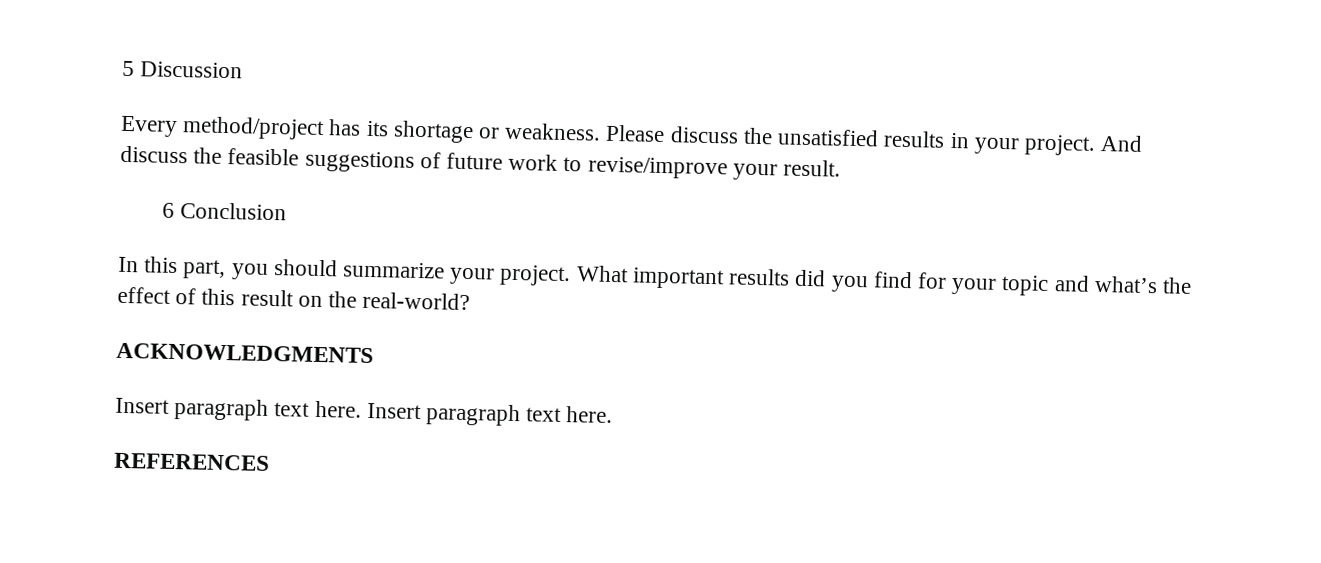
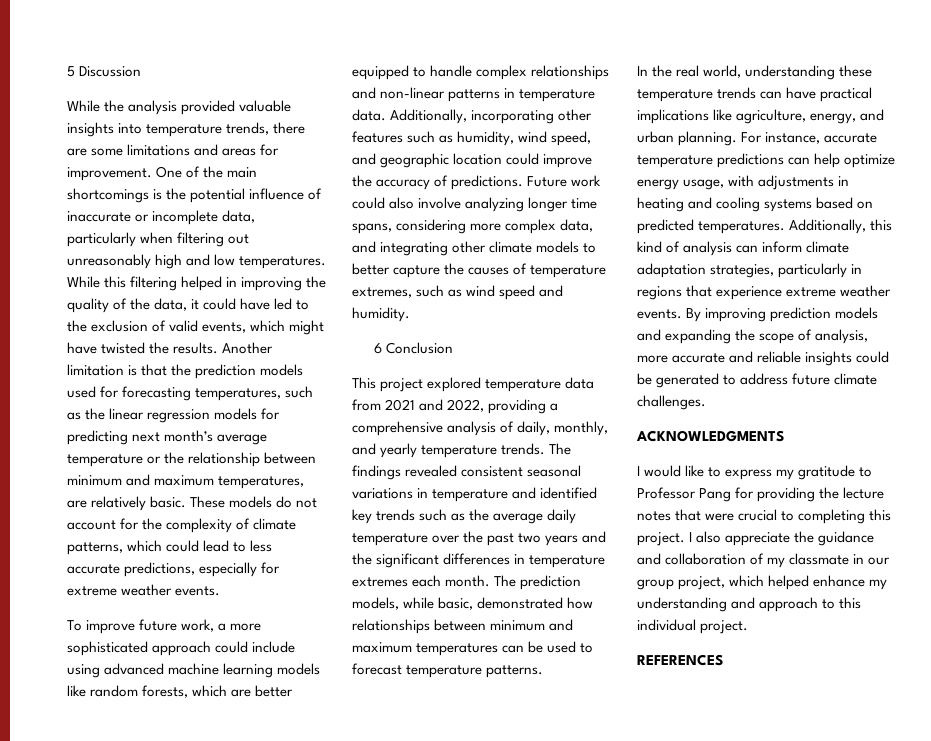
[120,115,1144,156] [120,145,842,181] [161,202,287,221] [118,256,1192,296] [117,286,471,311] [116,342,374,364] [115,397,614,427] Every method/project has its shortage or weakness. Please discuss the unsatisfied results in your project. And discuss the feasible suggestions of future work to revise/improve your result. // 6 Conclusion // In this part, you should summarize your project. What important results did you find for your topic and what’s the effect of this result on the real-world? // ACKNOWLEDGMENTS // Insert paragraph text here. Insert paragraph text here. -> [67,100,292,115] [67,122,306,137] [67,144,280,156] [67,166,258,181] [67,188,323,203] [67,210,256,225] [67,232,250,247] [67,254,327,269] [67,276,327,291] [67,298,310,313] [67,320,325,335] [67,342,274,354] [67,364,304,379] [67,386,314,401] [67,408,281,423] [67,430,268,445] [67,452,317,467] [67,474,305,489] [67,496,318,511] [67,518,297,533] [67,540,273,555] [67,562,281,577] [67,584,221,596] [67,619,262,634] [67,641,296,656] [67,663,321,678] [67,685,294,698] [352,65,610,80] [352,87,596,102] [352,109,593,124] [352,131,592,146] [352,153,593,168] [352,175,602,190] [352,197,598,212] [352,219,594,234] [352,241,597,256] [352,263,607,278] [352,285,564,300] [352,307,410,322] [374,342,454,354] [352,377,595,392] [352,399,559,414] [352,421,609,436] [352,443,572,458] [352,465,582,480] [352,487,598,502] [352,509,577,524] [352,531,607,546] [352,553,606,568] [352,575,582,590] [352,597,594,610] [352,619,574,634] [352,641,594,656] [352,663,544,678] [637,65,873,80] [637,87,873,102] [637,109,885,124] [637,131,878,146] [637,153,896,168] [637,175,850,190] [637,197,874,212] [637,219,893,234] [637,241,850,256] [637,263,863,278] [637,285,892,300] [637,307,879,322] [637,329,869,344] [637,351,890,366] [637,373,878,388] [637,395,706,410] [636,430,784,442] [637,465,873,480] [637,487,885,502] [637,509,892,524] [637,531,875,546] [637,553,891,568] [637,575,888,590] [637,597,862,612] [637,619,749,634] While the analysis provided valuable insights into temperature trends, there are some limitations and areas for improvement. One of the main shortcomings is the potential influence of inaccurate or incomplete data, particularly when filtering out unreasonably high and low temperatures. While this filtering helped in improving the quality of the data, it could have led to the exclusion of valid events, which might have twisted the results. Another limitation is that the prediction models used for forecasting temperatures, such as the linear regression models for predicting next month’s average temperature or the relationship between minimum and maximum temperatures, are relatively basic. These models do not account for the complexity of climate patterns, which could lead to less accurate predictions, especially for extreme weather events. // To improve future work, a more sophisticated approach could include using advanced machine learning models like random forests, which are better equipped to handle complex relationships and non-linear patterns in temperature data. Additionally, incorporating other features such as humidity, wind speed, and geographic location could improve the accuracy of predictions. Future work could also involve analyzing longer time spans, considering more complex data, and integrating other climate models to better capture the causes of temperature extremes, such as wind speed and humidity. // 6 Conclusion // This project explored temperature data from 2021 and 2022, providing a comprehensive analysis of daily, monthly, and yearly temperature trends. The findings revealed consistent seasonal variations in temperature and identified key trends such as the average daily temperature over the past two years and the significant differences in temperature extremes each month. The prediction models, while basic, demonstrated how relationships between minimum and maximum temperatures can be used to forecast temperature patterns. // In the real world, understanding these temperature trends can have practical implications like agriculture, energy, and urban planning. For instance, accurate temperature predictions can help optimize energy usage, with adjustments in heating and cooling systems based on predicted temperatures. Additionally, this kind of analysis can inform climate adaptation strategies, particularly in regions that experience extreme weather events. By improving prediction models and expanding the scope of analysis, more accurate and reliable insights could be generated to address future climate challenges. // ACKNOWLEDGMENTS // I would like to express my gratitude to Professor Pang for providing the lecture notes that were crucial to completing this project. I also appreciate the guidance and collaboration of my classmate in our group project, which helped enhance my understanding and approach to this individual project.

